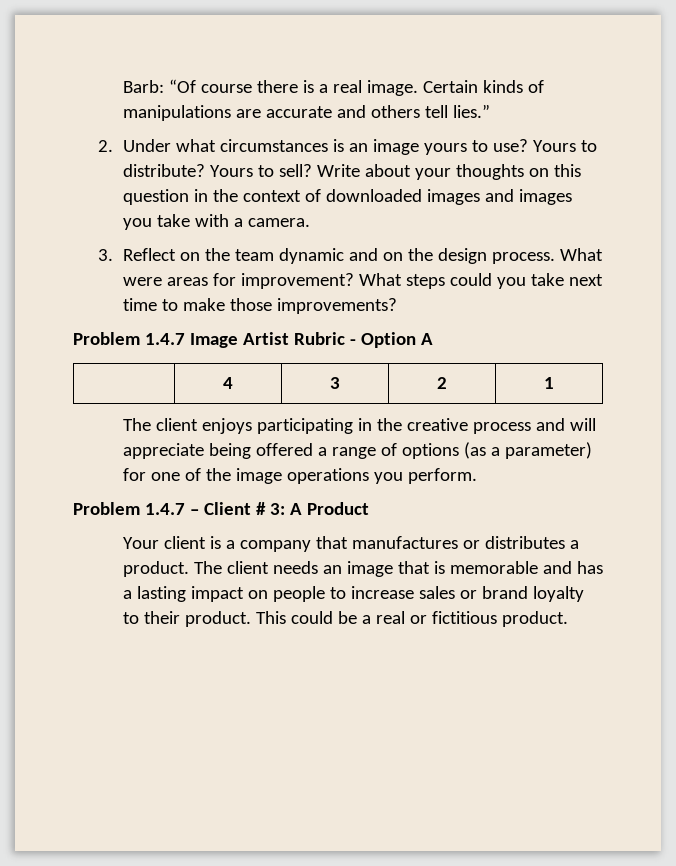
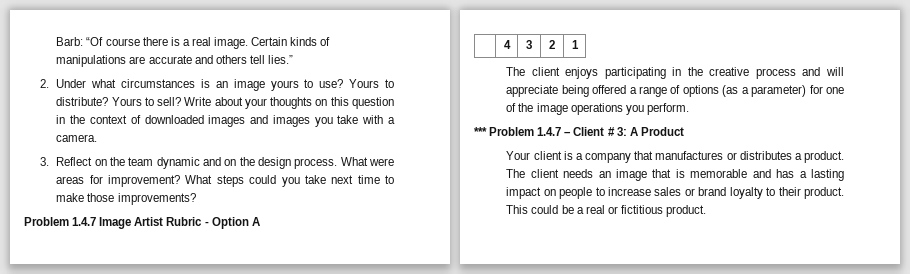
(477, 476) none -> [474,127,487,136] ***

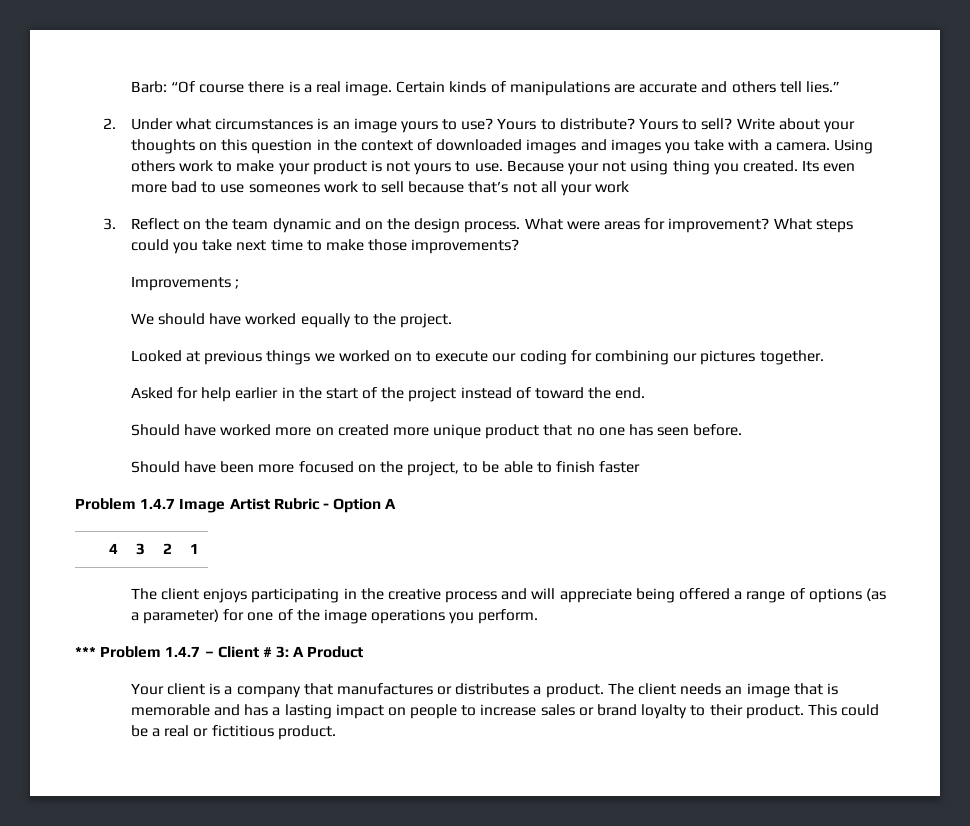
(98, 138) none -> [833,139,873,154] [130,160,856,175] [130,181,630,196] Using others work to make your product is not yours to use. Because your not using thing you created. Its even more bad to use someones work to sell because that’s not all your work
(196, 199) none -> [130,276,239,291] [130,313,453,328] [130,350,824,365] [130,387,646,402] [130,424,743,439] [130,461,641,476] // Improvements ; // We should have worked equally to the project. // Looked at previous things we worked on to execute our coding for combining our pictures together. // Asked for help earlier in the start of the project instead of toward the end. // Should have worked more on created more unique product that no one has seen before. // Should have been more focused on the project, to be able to finish faster

